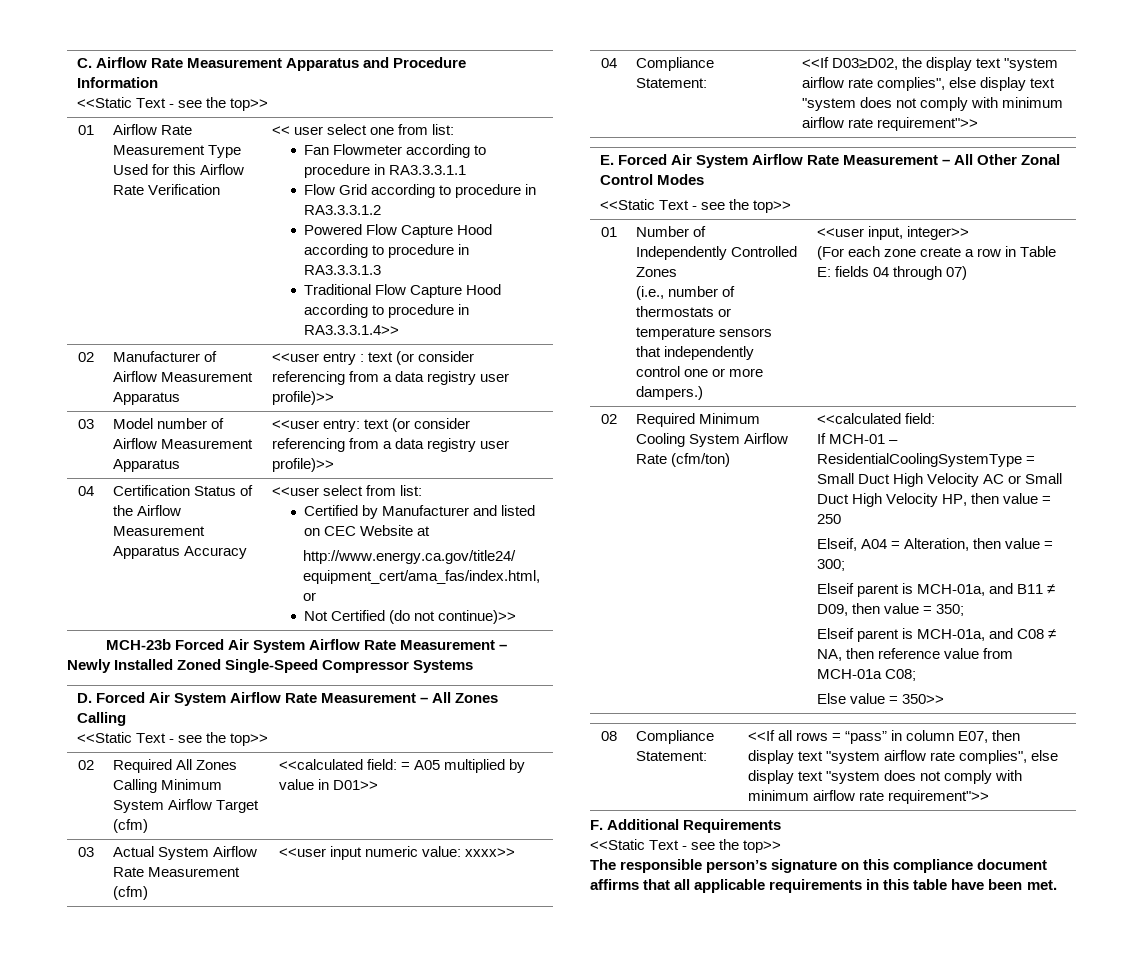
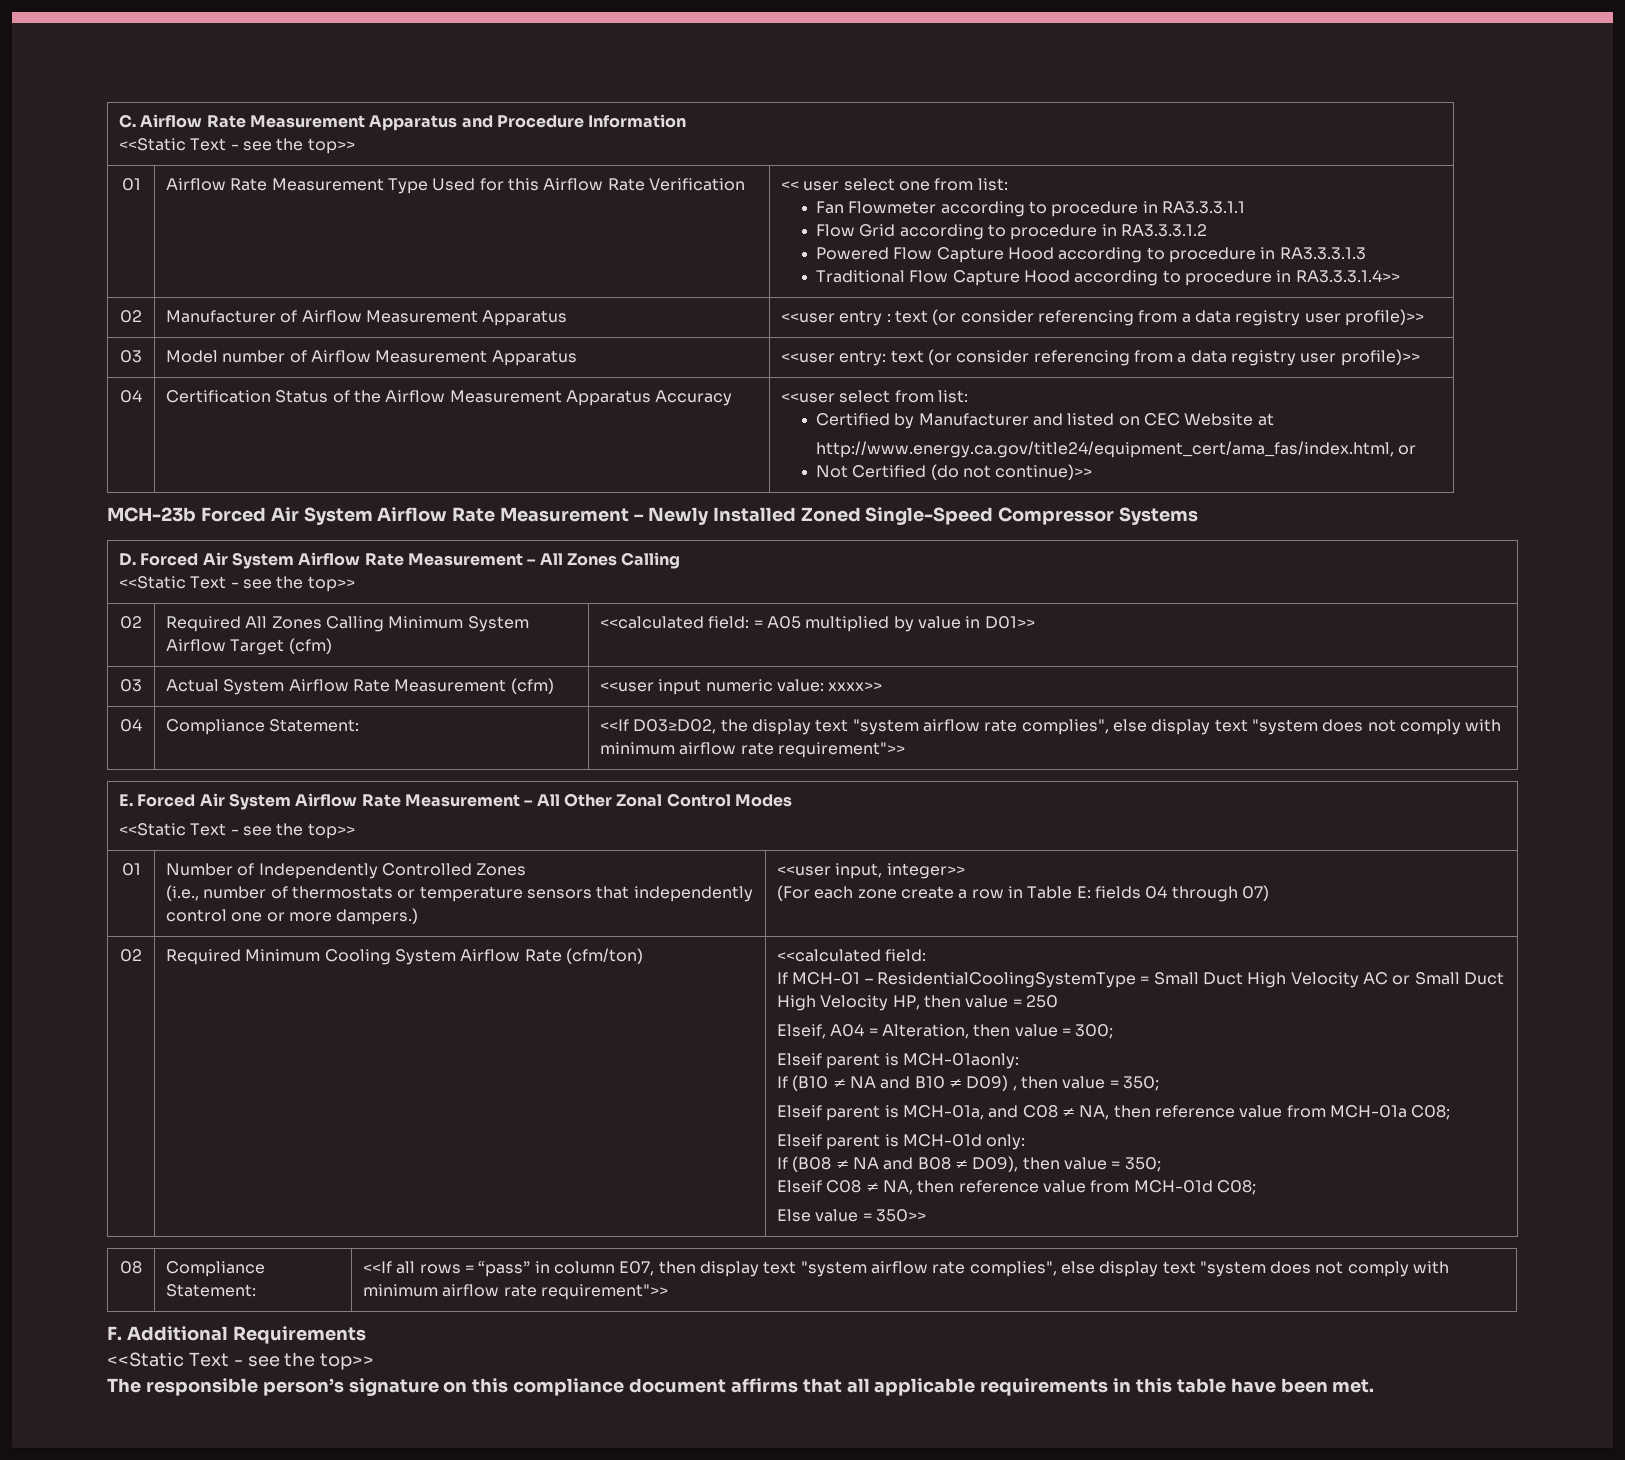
[917,583,1056,596] [816,604,848,616] MCH-01a, and B11 ≠ D09, -> [903,1053,1020,1069] [777,1075,1017,1091] MCH-01aonly: // If (B10 ≠ NA and B10 ≠ D09) ,
(917, 675) none -> [777,1134,1026,1150] [777,1156,1161,1172] [777,1180,1256,1195] // Elseif parent is MCH-01d only: // If (B08 ≠ NA and B08 ≠ D09), then value = 350; // Elseif C08 ≠ NA, then reference value from MCH-01d C08;

